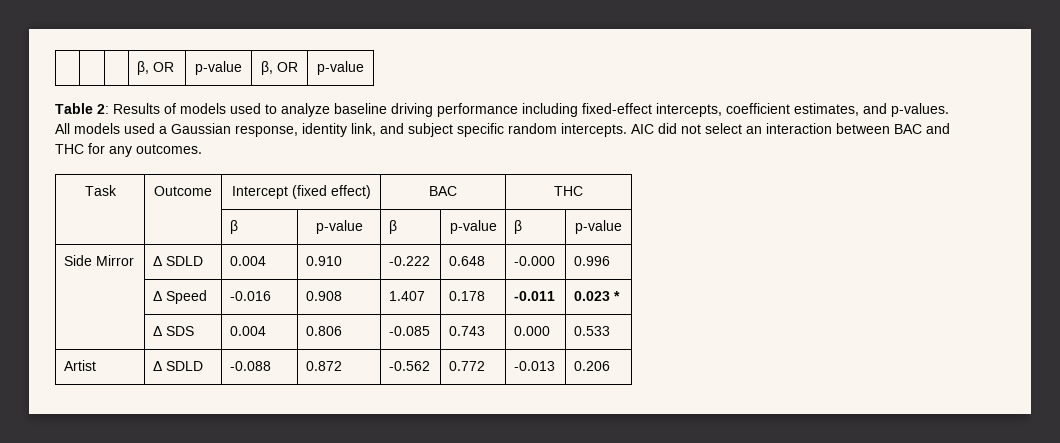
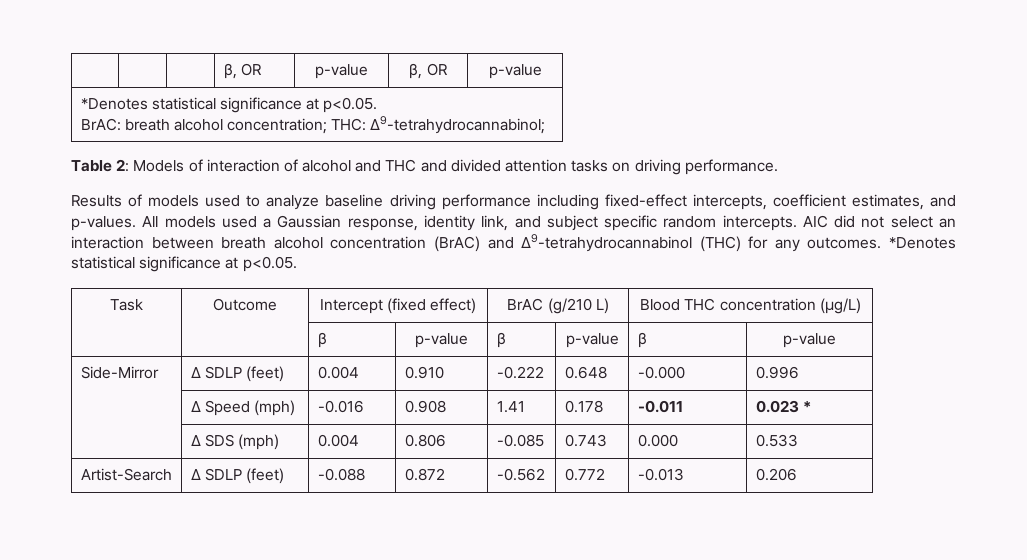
[55,103,109,114] // Table 2: -> [80,97,378,113] [80,116,546,134] [71,159,778,175] // *Denotes statistical significance at p<0.05. // BrAC: breath alcohol concentration; THC: Δ9-tetrahydrocannabinol; // Table 2: Models of interaction of alcohol and THC and divided attention tasks on driving performance. //
[894,123,950,134] [55,143,202,157] BAC and THC for any outcomes. -> [221,234,957,252] [71,256,297,272] breath alcohol concentration (BrAC) and Δ9-tetrahydrocannabinol (THC) for any outcomes. *Denotes statistical significance at p<0.05.
[429,186,457,196] [554,186,583,196] BAC | THC -> [507,298,609,314] [640,298,861,314] BrAC (g/210 L) | Blood THC concentration (µg/L)
[63,255,134,266] [152,256,203,266] Side Mirror | Δ SDLD -> [80,366,159,379] [190,366,284,382] Side-Mirror | Δ SDLP (feet)
(207, 297) none -> [253,400,295,416] (mph)
[388,291,425,301] 1.407 -> [496,401,525,413] 1.41
(194, 331) none -> [237,434,279,450] (mph)
[63,360,96,371] [152,361,203,371] Artist | Δ SDLD -> [80,468,172,481] [190,468,284,484] Artist-Search | Δ SDLP (feet)

